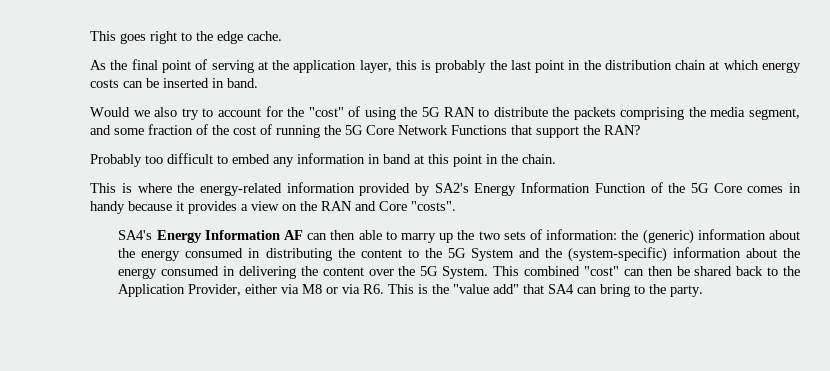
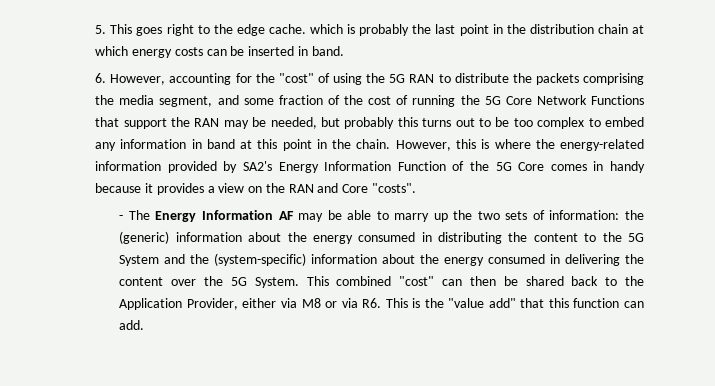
(90, 36) none -> [95,25,107,34] 5.
[90,59,417,73] // As the final point of serving at the application layer, this -> [309,24,343,34] which
[90,107,261,120] Would we also try to account -> [95,73,232,85] 6. However, accounting
[604,125,641,135] [90,153,214,167] RAN? // Probably too difficult -> [194,117,585,129] RAN may be needed, but probably this turns out to be too complex
[90,183,117,193] // This -> [395,139,476,151] However, this
[118,230,153,240] SA4's -> [119,210,150,220] - The
[307,230,356,240] can then -> [298,210,342,222] may be
[548,284,704,297] SA4 can bring to the party. -> [548,298,645,308] [119,320,145,330] this function can add.

